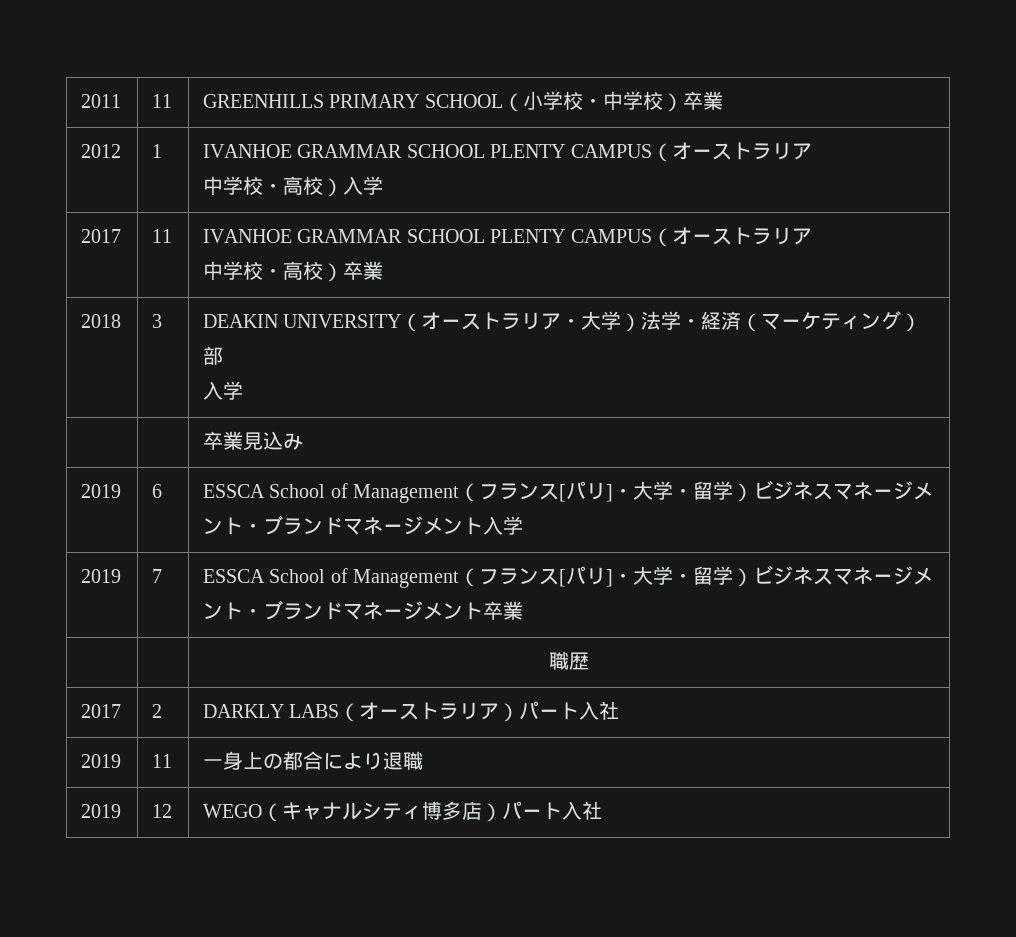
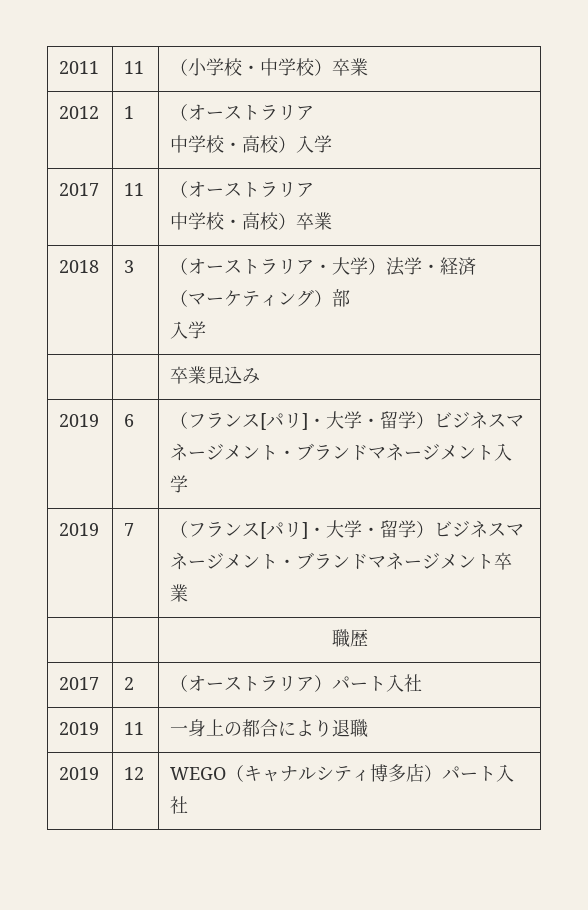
[203,94,503,108] GREENHILLS PRIMARY SCHOOL -> (145, 67) none
[203,144,652,158] IVANHOE GRAMMAR SCHOOL PLENTY CAMPUS -> (135, 112) none
[203,229,652,243] IVANHOE GRAMMAR SCHOOL PLENTY CAMPUS -> (145, 189) none
[203,314,402,328] DEAKIN UNIVERSITY -> (135, 266) none
[203,483,460,503] ESSCA School of Management -> (135, 420) none
[203,568,460,588] ESSCA School of Management -> (135, 529) none
[203,704,340,718] DARKLY LABS -> (135, 683) none

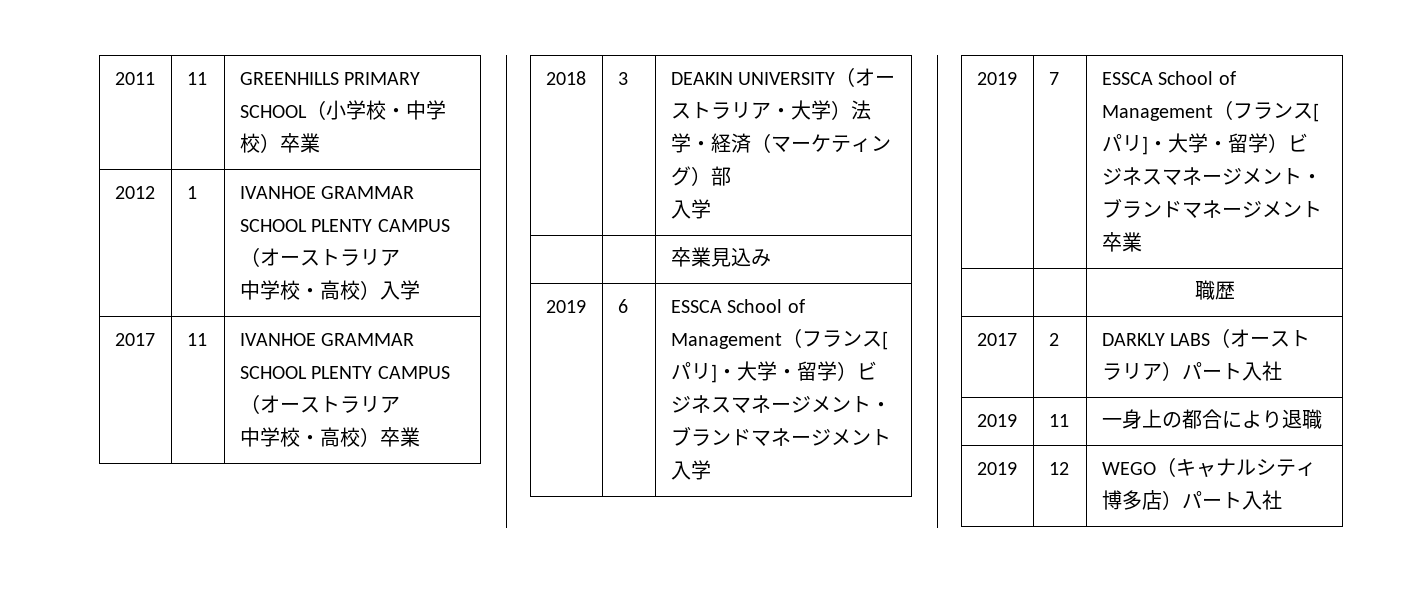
(145, 67) none -> [239,72,421,85] [239,105,307,118] GREENHILLS PRIMARY SCHOOL
(135, 112) none -> [239,186,415,199] [239,219,450,232] IVANHOE GRAMMAR SCHOOL PLENTY CAMPUS
(145, 189) none -> [239,333,415,346] [239,366,450,379] IVANHOE GRAMMAR SCHOOL PLENTY CAMPUS
(135, 266) none -> [670,72,836,85] DEAKIN UNIVERSITY
(135, 420) none -> [670,299,805,313] [670,333,782,349] ESSCA School of Management
(135, 529) none -> [1101,71,1236,85] [1101,105,1213,121] ESSCA School of Management
(135, 683) none -> [1101,333,1211,346] DARKLY LABS

